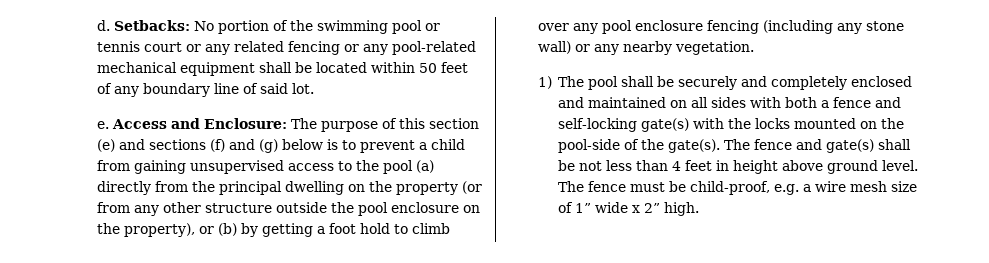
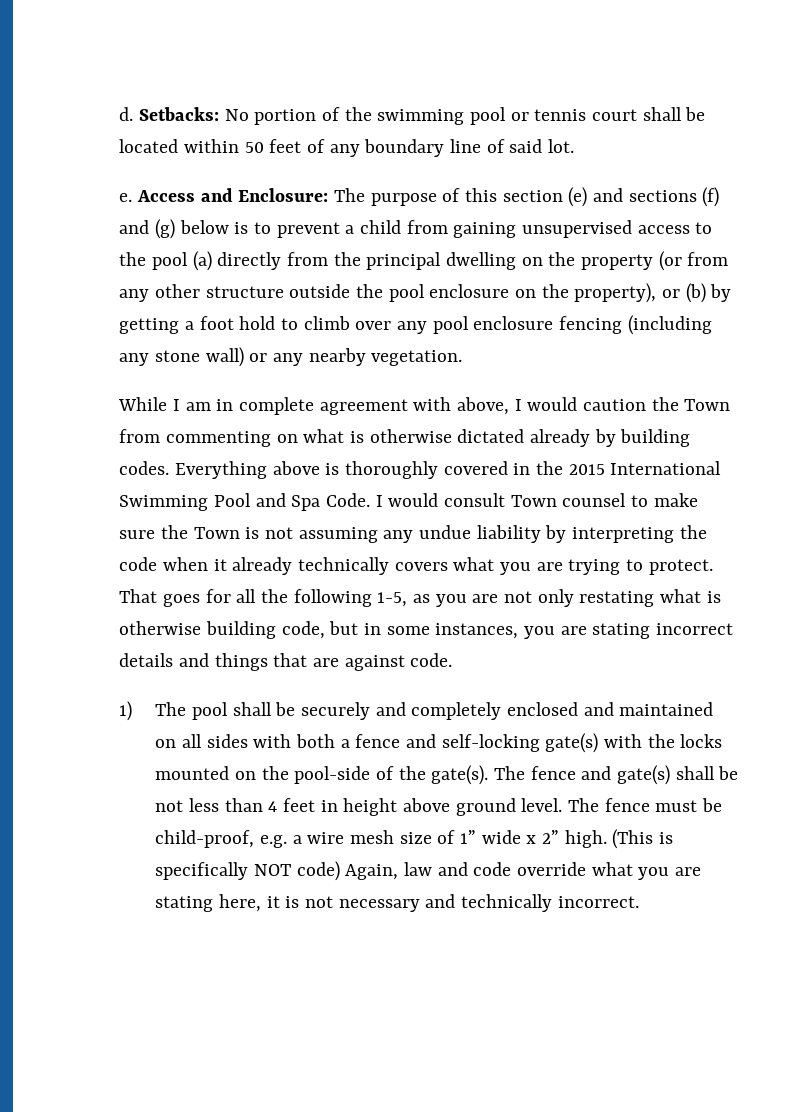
[185,41,476,55] [96,62,255,76] or any related fencing or any pool-related mechanical equipment -> (637, 115) none
(754, 48) none -> [118,397,731,415] [119,429,691,447] [119,461,722,479] [119,493,698,511] [119,525,707,543] [119,557,713,575] [119,589,721,607] [119,621,733,639] [119,653,453,671] // While I am in complete agreement with above, I would caution the Town from commenting on what is otherwise dictated already by building codes. Everything above is thoroughly covered in the 2015 International Swimming Pool and Spa Code. I would consult Town counsel to make sure the Town is not assuming any undue liability by interpreting the code when it already technically covers what you are trying to protect. That goes for all the following 1-5, as you are not only restating what is otherwise building code, but in some instances, you are stating incorrect details and things that are against code.
(700, 209) none -> [612,829,674,849] [155,861,702,881] [155,894,639,912] (This is specifically NOT code) Again, law and code override what you are stating here, it is not necessary and technically incorrect.

